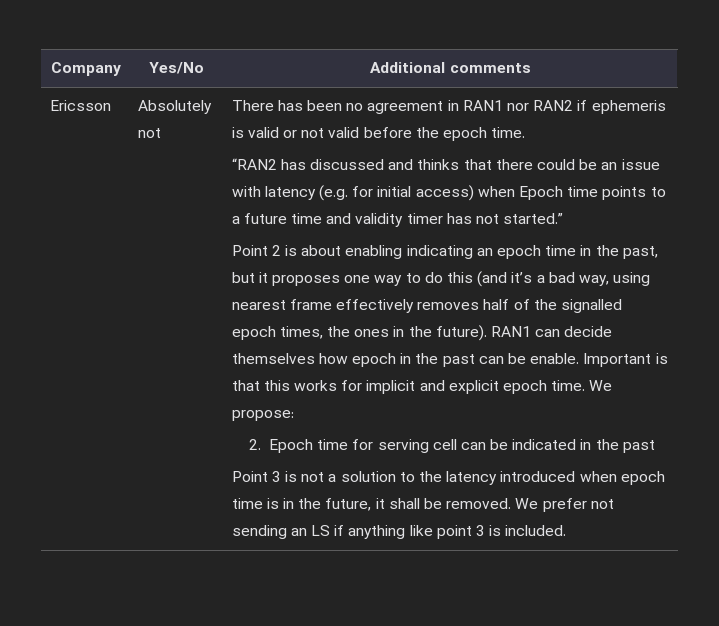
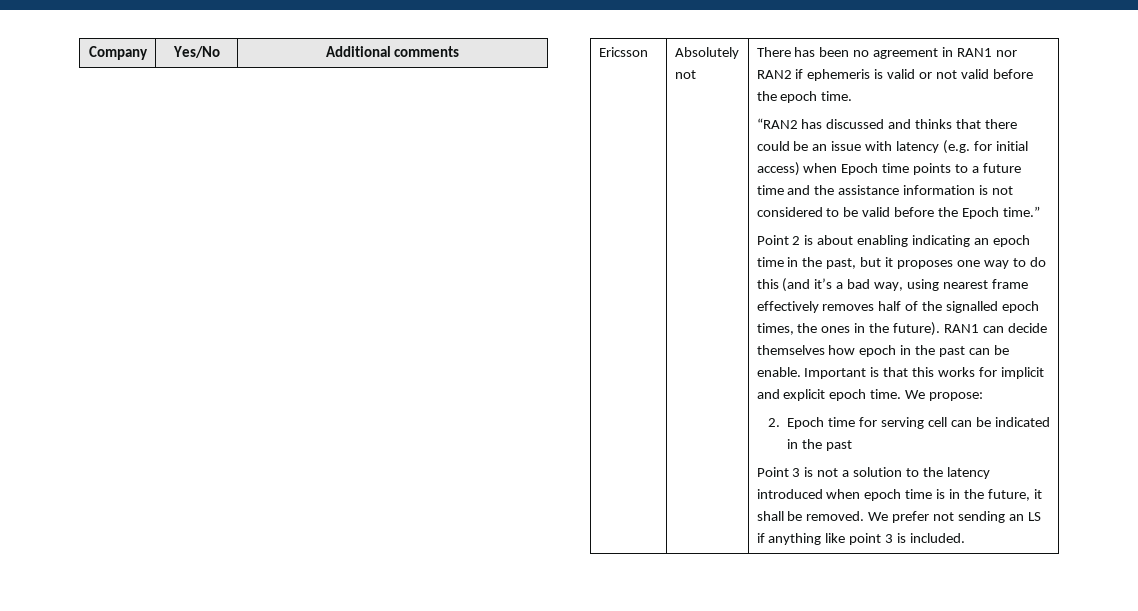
[355,213,564,227] validity timer has not started.” -> [814,185,1014,195] [756,206,1040,219] the assistance information is not considered to be valid before the Epoch time.”

